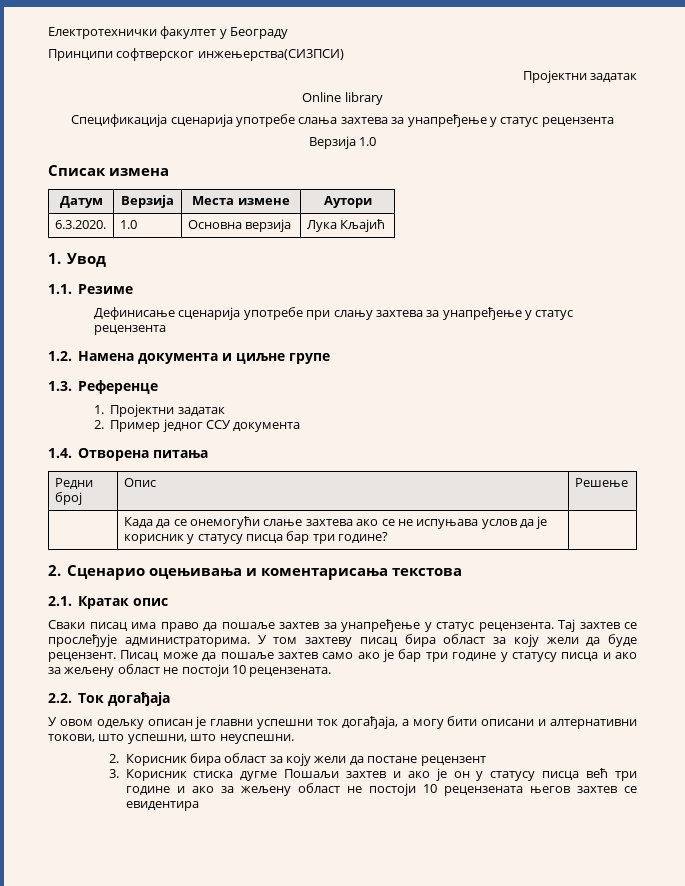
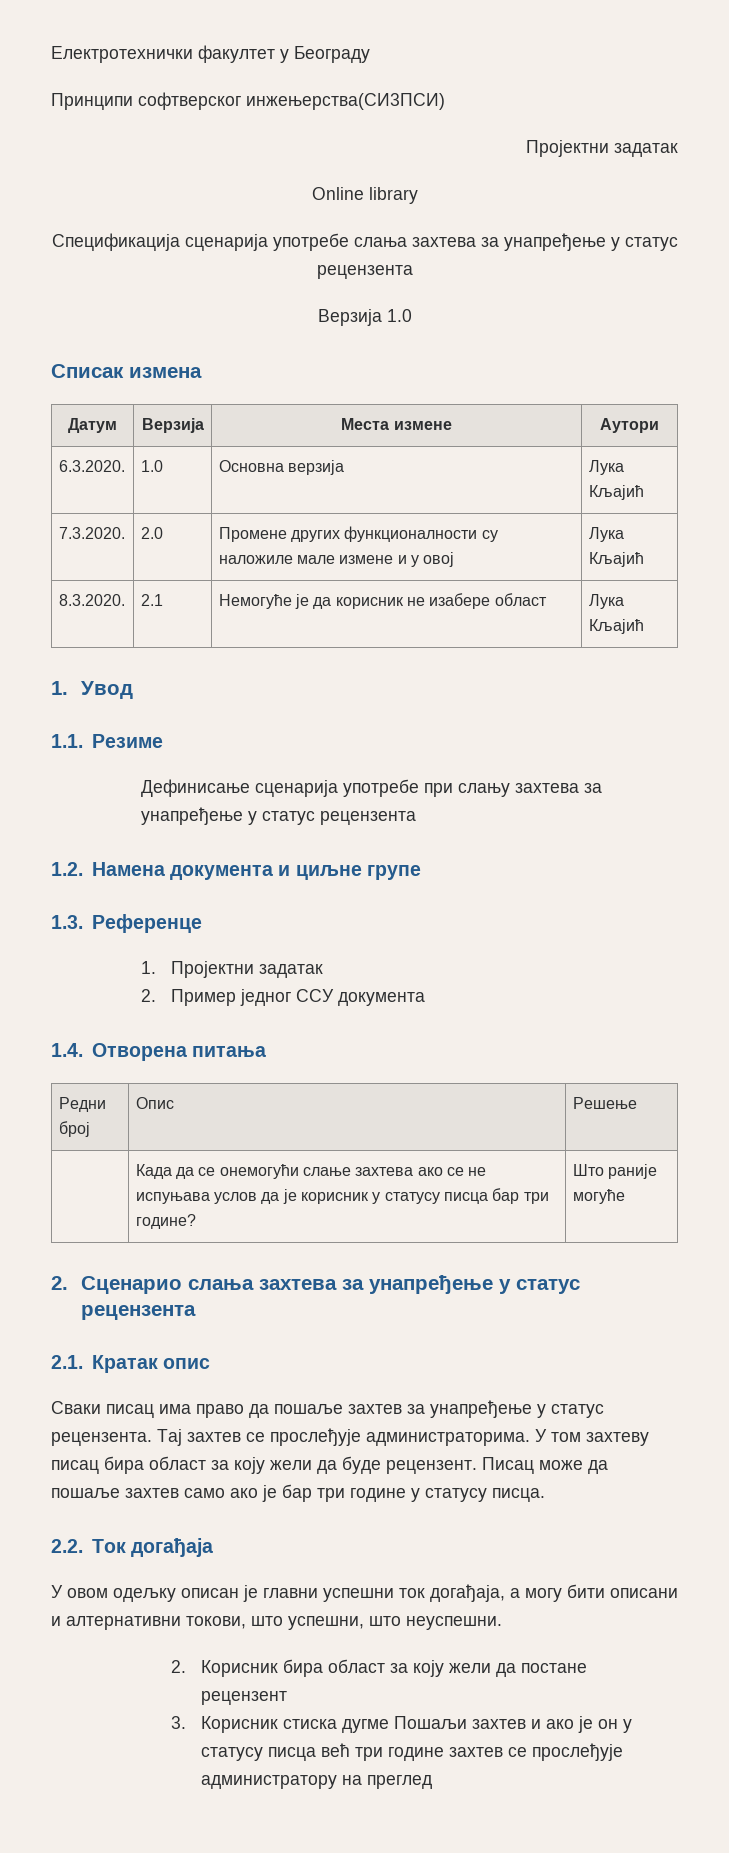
(386, 225) none -> [58,527,125,539] [140,527,163,539] [218,526,498,542] [218,552,455,567] [588,527,624,542] [588,552,644,567] [58,594,125,606] [140,594,163,606] [218,593,547,609] [588,594,624,609] [588,619,644,634] // 7.3.2020. | 2.0 | Промене других функционалности су наложиле мале измене и у овој | Лука Кљајић // 8.3.2020. | 2.1 | Немогуће је да корисник не изабере област | Лука Кљајић
(389, 537) none -> [572,1164,657,1179] [572,1189,625,1204] Што раније могуће
[149,568,463,580] оцењивања и коментарисања текстова -> [188,1275,581,1294] [81,1305,197,1320] слања захтева за унапређење у статус рецензента
[561,652,637,661] [48,664,332,677] писца и ако за жељену област не постоји 10 рецензената. -> [492,1488,545,1502] писца.
[176,783,637,796] [125,801,199,811] и ако за жељену област не постоји 10 рецензената његов захтев се евидентира -> [449,1743,624,1761] [201,1775,433,1789] захтев се прослеђује администратору на преглед

